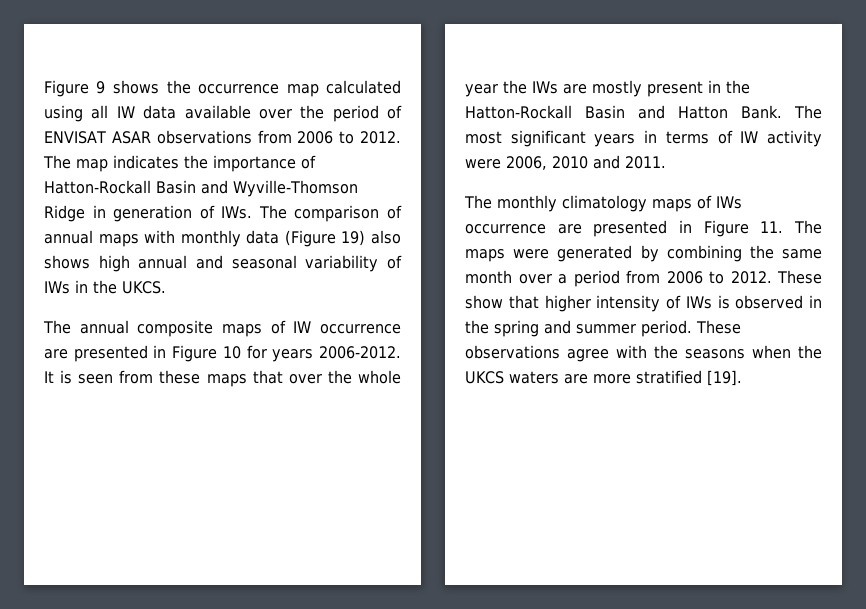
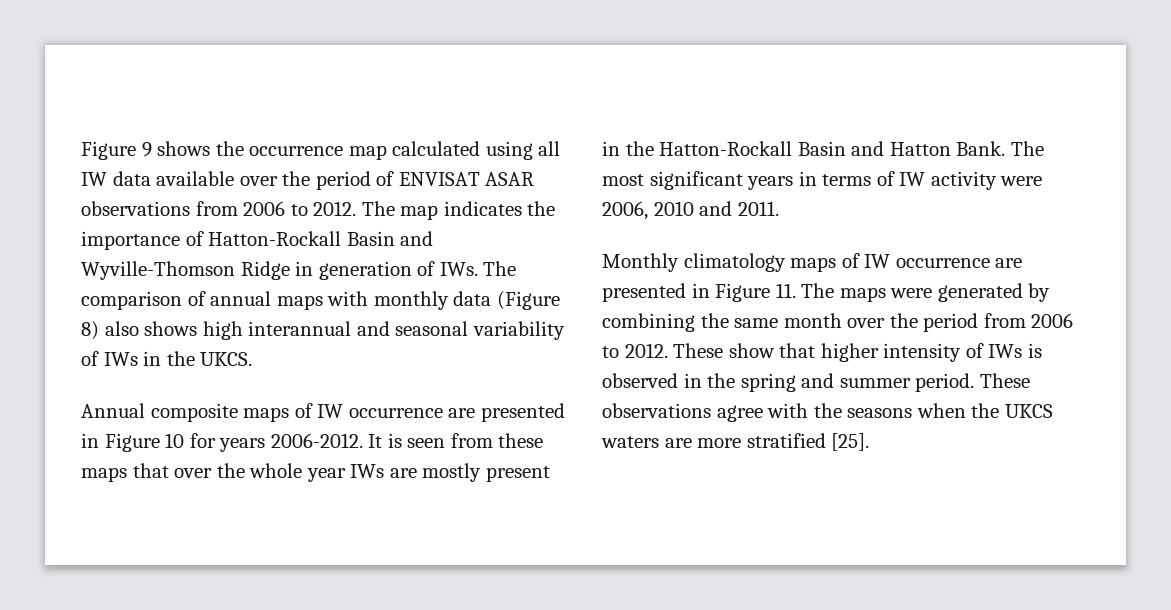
[341,230,366,246] 19) -> [81,321,99,340] 8)
[138,255,188,269] annual -> [248,321,352,336] interannual
[43,320,129,334] The annual -> [81,403,145,418] Annual
[503,80,527,94] the -> (346, 475) none
[464,195,557,212] The monthly -> [602,253,679,272] Monthly
[716,196,742,209] IWs -> [864,254,891,268] IW
[558,274,567,284] a -> [889,313,918,328] the
[706,370,742,386] [19]. -> [831,433,870,451] [25].

